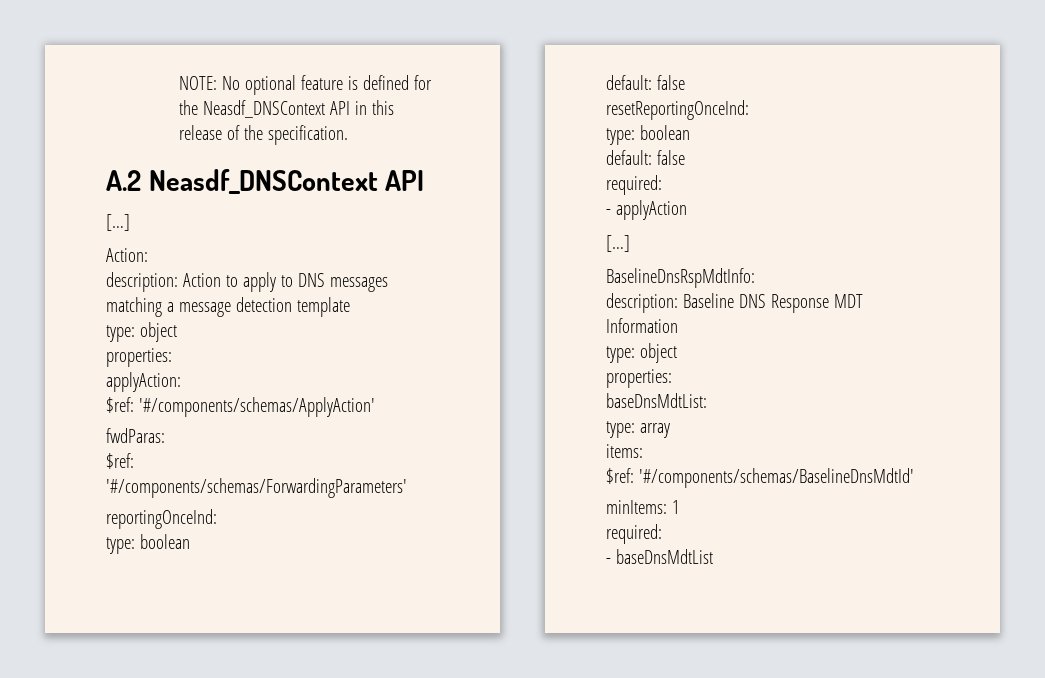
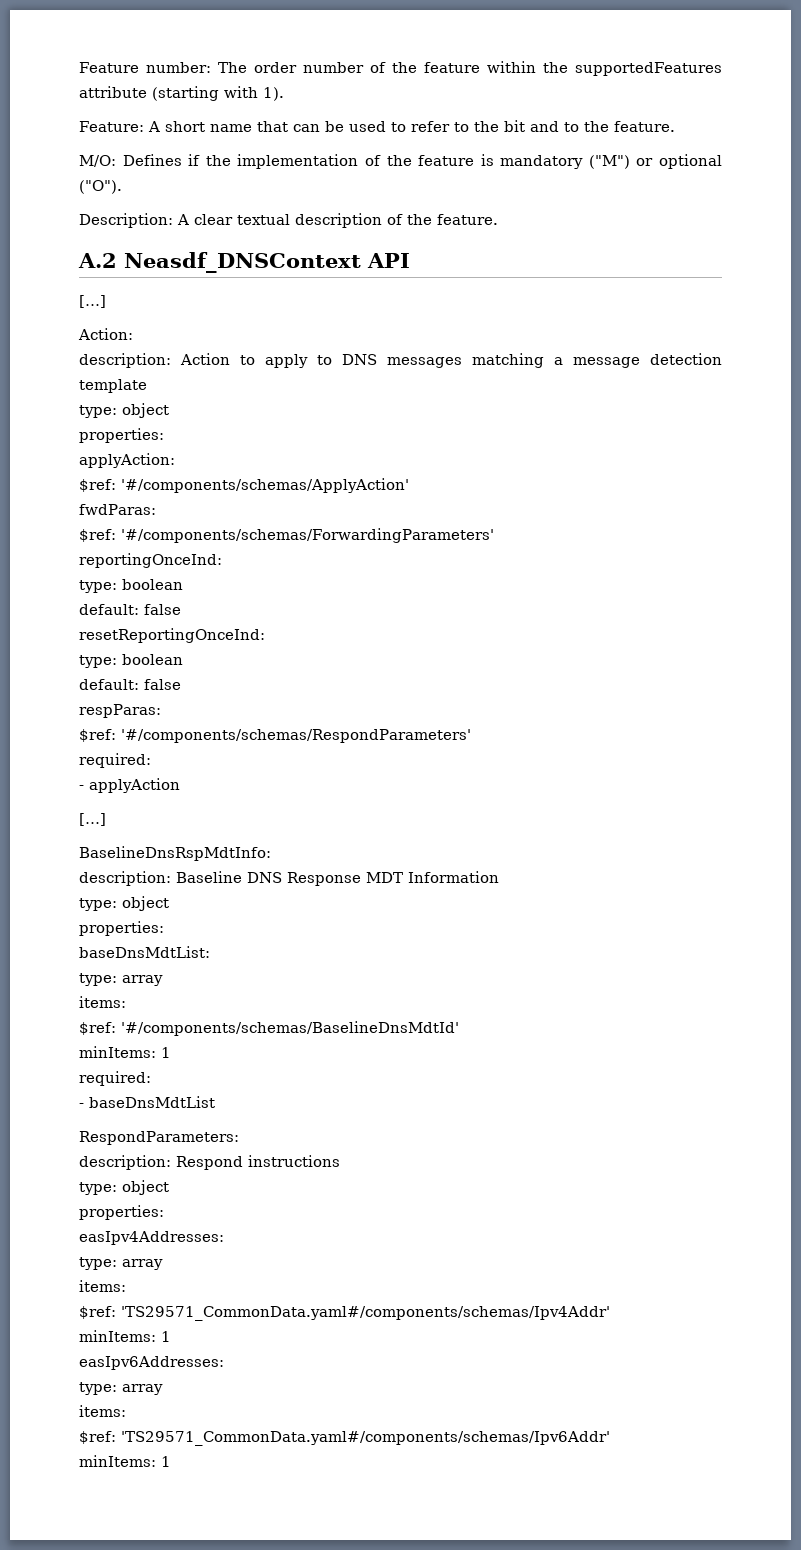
[178,75,432,95] [178,100,394,118] [178,125,348,145] NOTE: No optional feature is defined for the Neasdf_DNSContext API in this release of the specification. -> [79,61,722,76] [79,86,284,101] [79,120,675,132] [79,154,722,169] [79,180,122,194] [79,213,498,228] Feature number: The order number of the feature within the supportedFeatures attribute (starting with 1). // Feature: A short name that can be used to refer to the bit and to the feature. // M/O: Defines if the implementation of the feature is mandatory ("M") or optional ("O"). // Description: A clear textual description of the feature.
(685, 157) none -> [79,704,161,718] [79,729,471,743] // respParas: // $ref: '#/components/schemas/RespondParameters'
(713, 556) none -> [79,1131,239,1145] [79,1155,340,1170] [79,1180,169,1195] [79,1205,164,1220] [79,1231,224,1245] [79,1257,163,1270] [79,1280,126,1292] [79,1306,610,1321] [79,1330,171,1342] [79,1356,224,1370] [79,1382,163,1395] [79,1405,126,1417] [79,1431,610,1446] [79,1455,171,1467] // RespondParameters: // description: Respond instructions // type: object // properties: // easIpv4Addresses: // type: array // items: // $ref: 'TS29571_CommonData.yaml#/components/schemas/Ipv4Addr' // minItems: 1 // easIpv6Addresses: // type: array // items: // $ref: 'TS29571_CommonData.yaml#/components/schemas/Ipv6Addr' // minItems: 1

